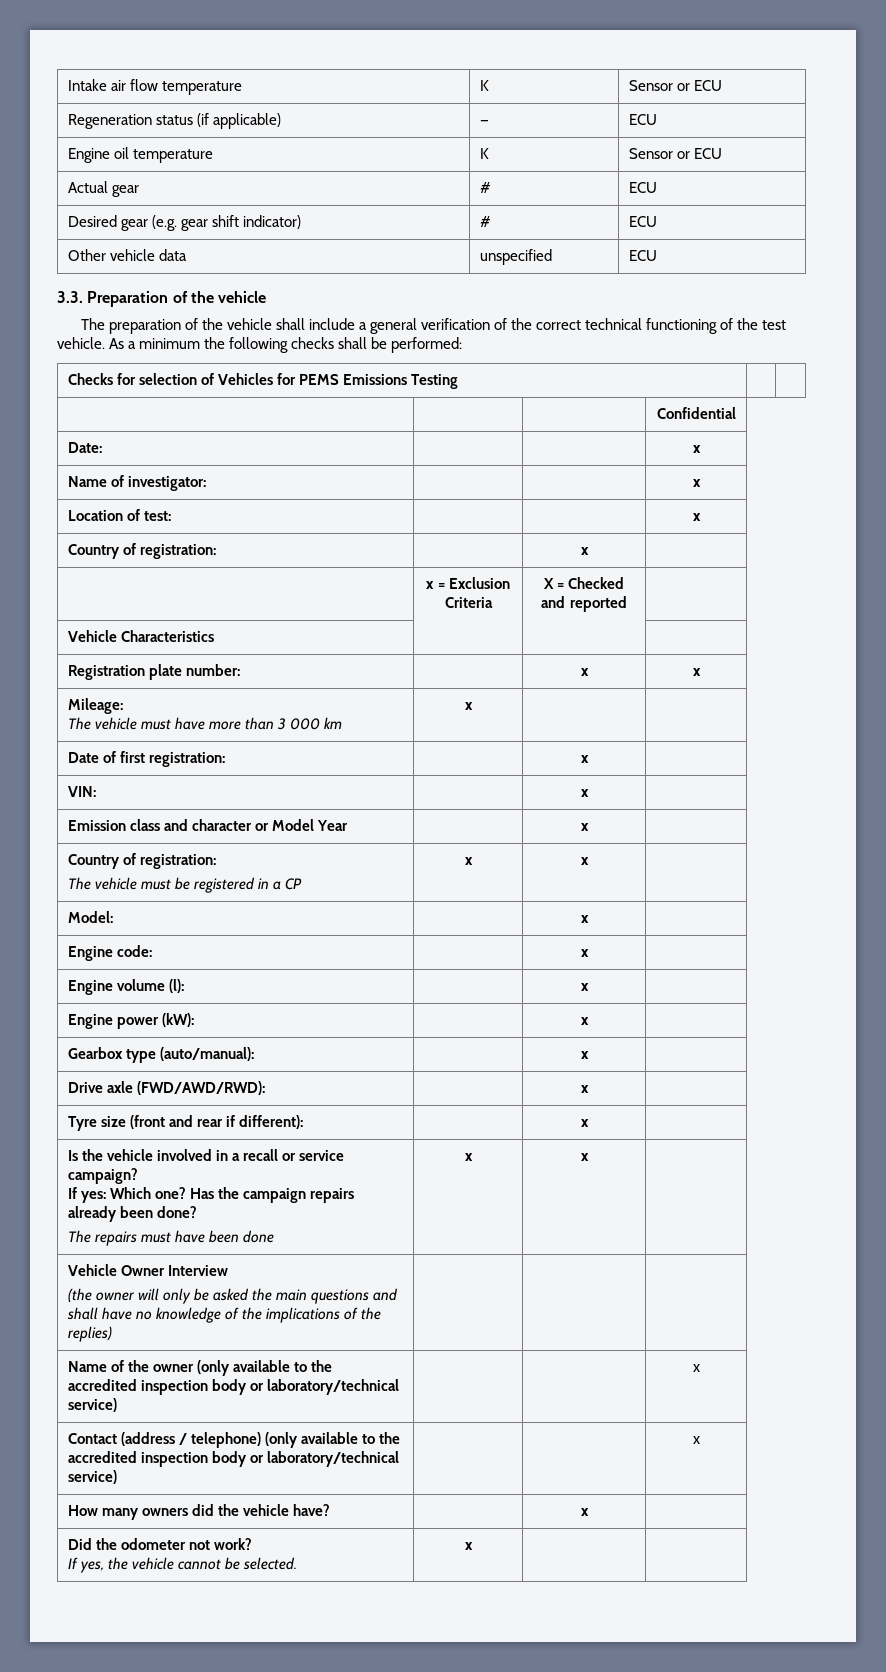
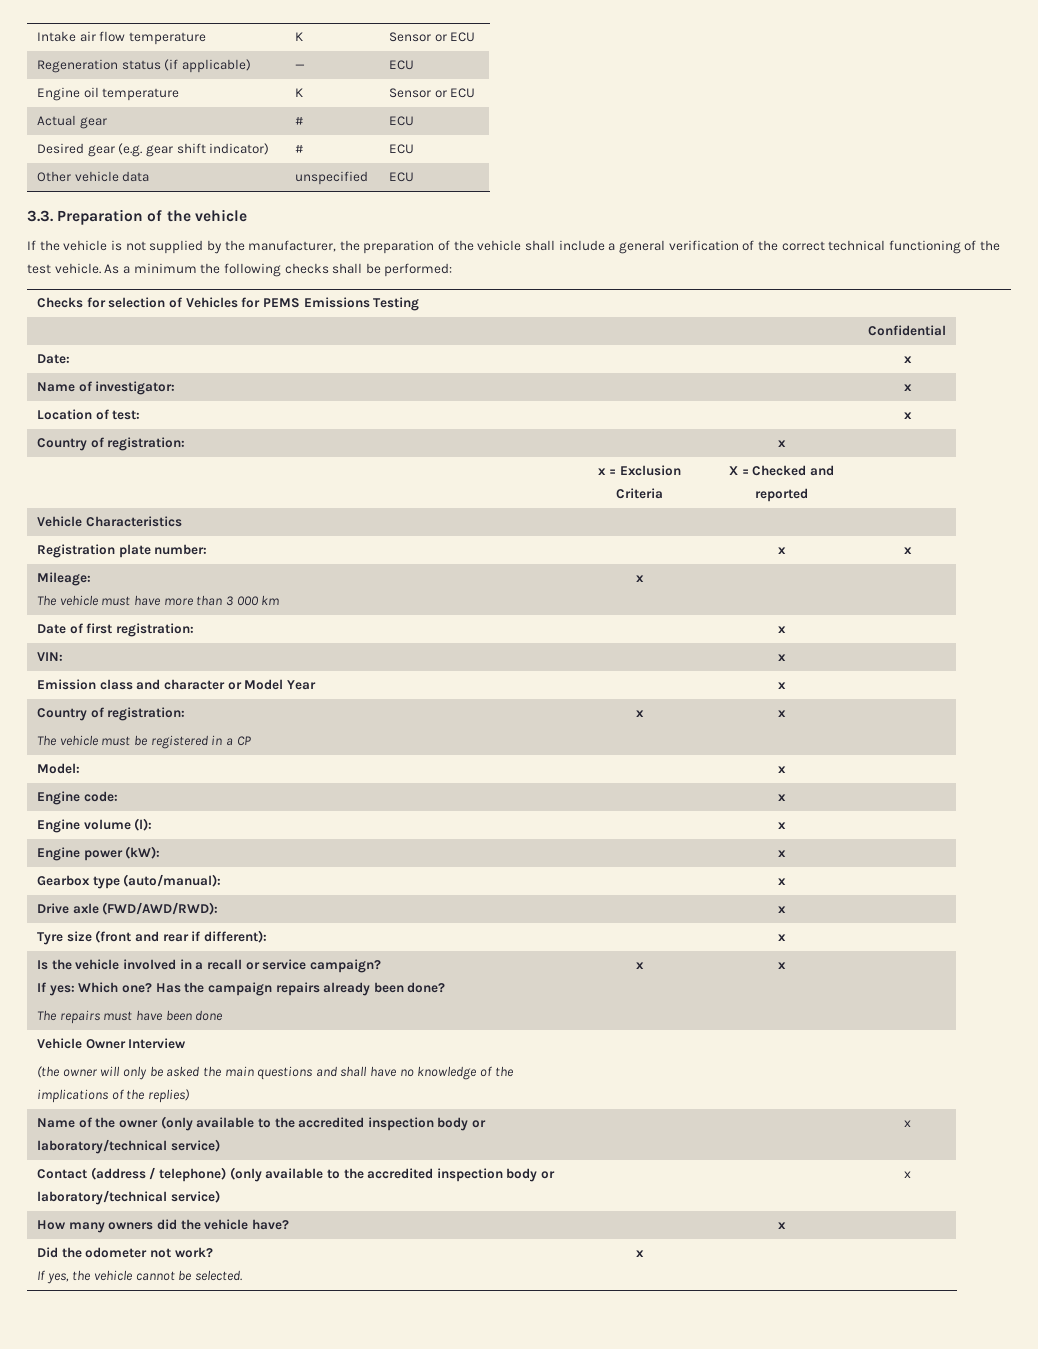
[80,318,105,330] The -> [27,240,360,254] If the vehicle is not supplied by the manufacturer, the

